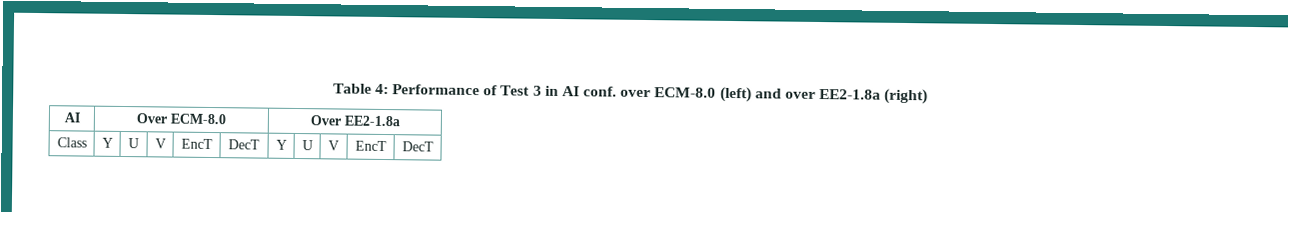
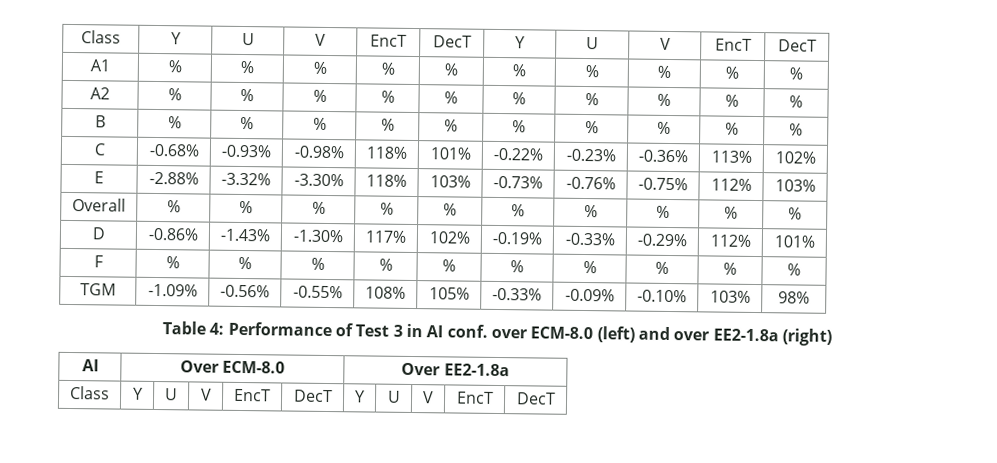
(332, 88) none -> [81,30,121,44] [170,32,181,45] [241,32,255,46] [315,33,326,46] [370,34,407,47] [432,35,472,48] [515,36,525,49] [586,37,599,50] [659,37,671,50] [714,38,752,51] [777,39,817,52] [90,59,110,72] [167,60,182,73] [240,60,254,74] [312,61,327,74] [380,62,395,75] [444,63,458,76] [512,64,526,77] [584,64,599,78] [657,65,671,79] [725,66,739,79] [789,67,803,80] [90,87,110,100] [167,88,182,101] [240,88,254,102] [312,89,327,102] [380,90,395,103] [444,91,458,104] [512,92,526,105] [584,92,599,106] [657,93,671,107] [725,94,739,107] [789,95,803,108] [94,115,106,128] [167,116,182,129] [240,116,254,130] [312,117,327,130] [380,118,395,131] [444,119,458,132] [512,120,526,133] [584,120,599,134] [657,121,671,135] [725,122,739,135] [789,123,803,136] [93,143,106,156] [148,143,199,157] [221,144,271,158] [293,145,344,159] [366,146,407,159] [429,147,471,160] [493,147,543,161] [565,148,616,162] [638,149,688,163] [710,150,752,163] [774,151,816,164] [94,171,104,184] [148,171,199,185] [221,172,271,186] [293,173,344,187] [366,174,407,187] [429,175,471,188] [493,175,543,189] [565,176,616,190] [638,177,688,191] [710,178,752,191] [774,179,816,192] [72,198,126,212] [166,200,181,213] [239,200,253,214] [311,201,326,214] [379,202,394,215] [443,203,457,216] [511,204,525,217] [583,204,598,218] [656,205,670,218] [724,206,738,219] [788,207,802,220] [91,227,106,240] [147,227,199,241] [220,228,271,242] [292,229,344,243] [365,230,407,243] [428,231,470,244] [492,231,542,245] [564,232,615,246] [637,233,687,247] [709,234,751,247] [773,235,815,248] [93,255,103,268] [165,256,180,269] [238,256,252,270] [310,257,325,270] [378,258,393,271] [442,259,456,272] [510,260,524,273] [582,260,597,274] [655,261,669,274] [723,262,737,275] [787,263,801,276] [80,283,116,296] [147,283,198,297] [220,284,270,298] [292,285,343,299] [365,286,406,299] [428,287,470,300] [492,287,542,301] [564,288,615,302] [637,289,687,303] [709,290,751,303] [778,291,810,304] Class | Y | U | V | EncT | DecT | Y | U | V | EncT | DecT // A1 | % | % | % | % | % | % | % | % | % | % // A2 | % | % | % | % | % | % | % | % | % | % // B | % | % | % | % | % | % | % | % | % | % // C | -0.68% | -0.93% | -0.98% | 118% | 101% | -0.22% | -0.23% | -0.36% | 113% | 102% // E | -2.88% | -3.32% | -3.30% | 118% | 103% | -0.73% | -0.76% | -0.75% | 112% | 103% // Overall | % | % | % | % | % | % | % | % | % | % // D | -0.86% | -1.43% | -1.30% | 117% | 102% | -0.19% | -0.33% | -0.29% | 112% | 101% // F | % | % | % | % | % | % | % | % | % | % // TGM | -1.09% | -0.56% | -0.55% | 108% | 105% | -0.33% | -0.09% | -0.10% | 103% | 98% //

